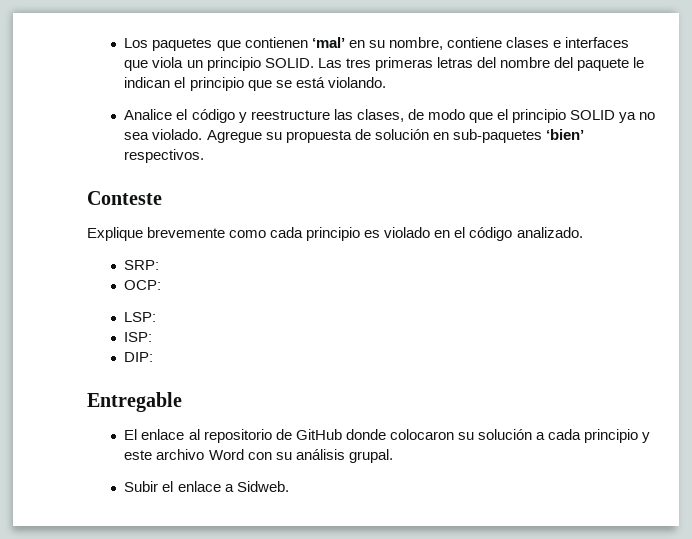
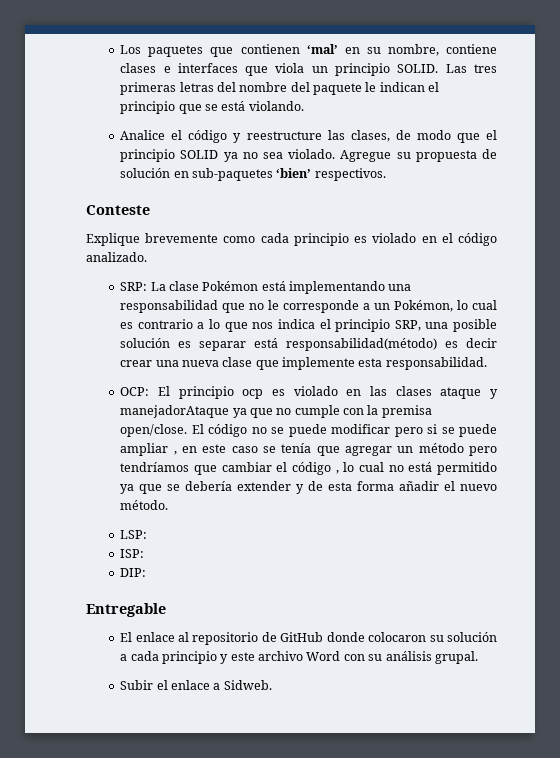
[124,280,162,290] // OCP: -> [150,281,412,294] [120,300,498,313] [120,319,497,332] [120,338,497,351] [120,357,487,370] [120,386,498,399] [120,405,432,418] [120,424,497,437] [120,443,498,456] [120,462,497,475] [120,481,497,494] [120,500,169,510] La clase Pokémon está implementando una responsabilidad que no le corresponde a un Pokémon, lo cual es contrario a lo que nos indica el principio SRP, una posible solución es separar está responsabilidad(método) es decir crear una nueva clase que implemente esta responsabilidad. // OCP: El principio ocp es violado en las clases ataque y manejadorAtaque ya que no cumple con la premisa open/close. El código no se puede modificar pero si se puede ampliar , en este caso se tenía que agregar un método pero tendríamos que cambiar el código , lo cual no está permitido ya que se debería extender y de esta forma añadir el nuevo método.

